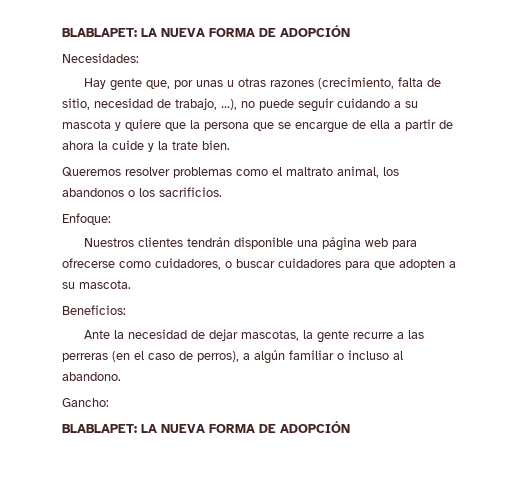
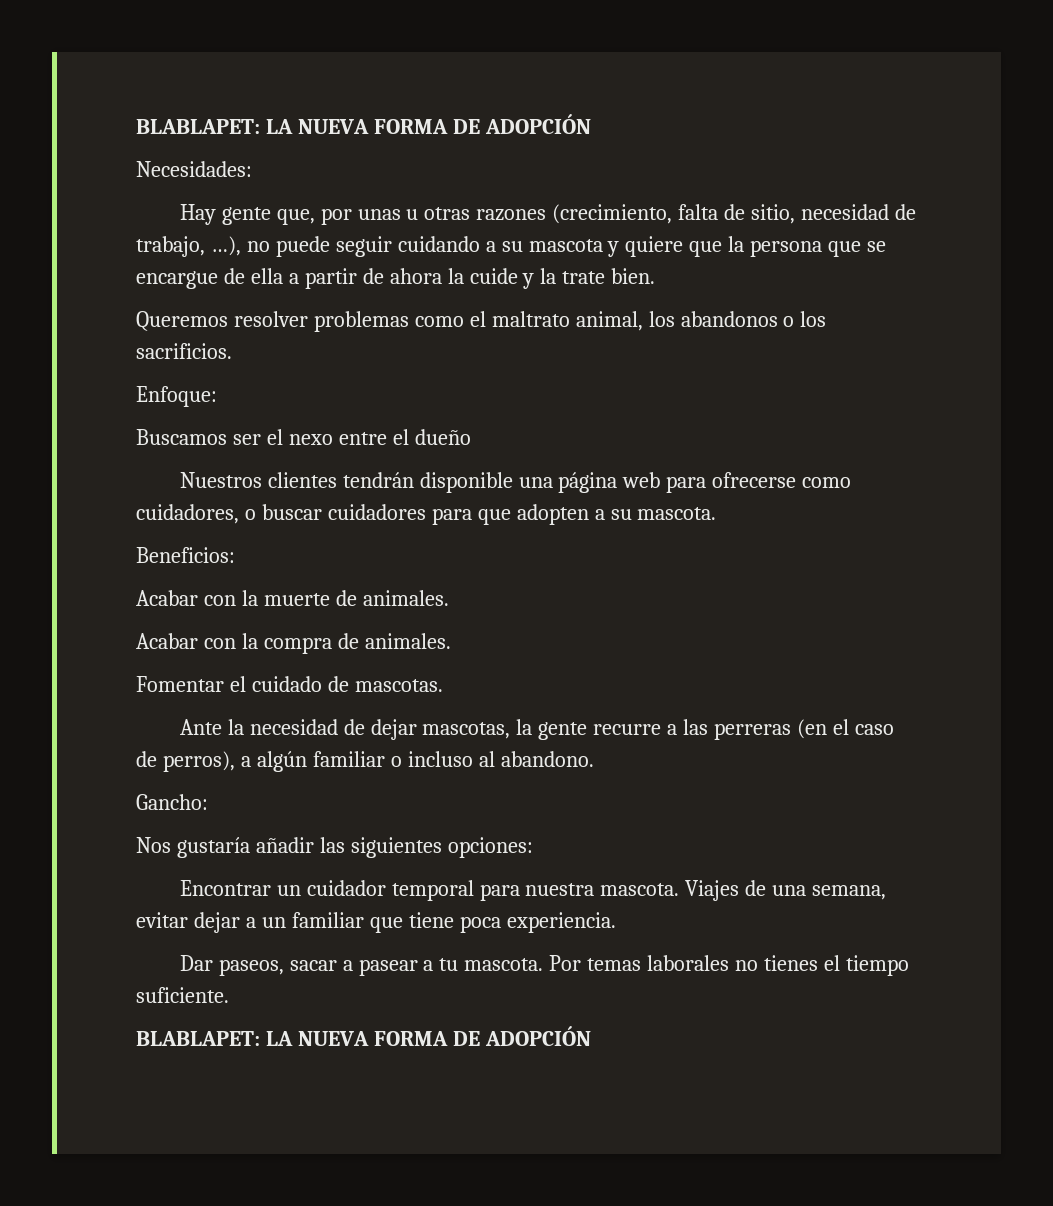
(111, 219) none -> [136,429,471,445] // Buscamos ser el nexo entre el dueño
(126, 310) none -> [136,590,449,606] [136,633,451,654] [136,676,443,692] // Acabar con la muerte de animales. // Acabar con la compra de animales. // Fomentar el cuidado de mascotas.
(109, 402) none -> [136,837,533,858] [179,880,887,901] [136,912,616,933] [179,955,909,976] [136,987,229,1003] // Nos gustaría añadir las siguientes opciones: // Encontrar un cuidador temporal para nuestra mascota. Viajes de una semana, evitar dejar a un familiar que tiene poca experiencia. // Dar paseos, sacar a pasear a tu mascota. Por temas laborales no tienes el tiempo suficiente.

